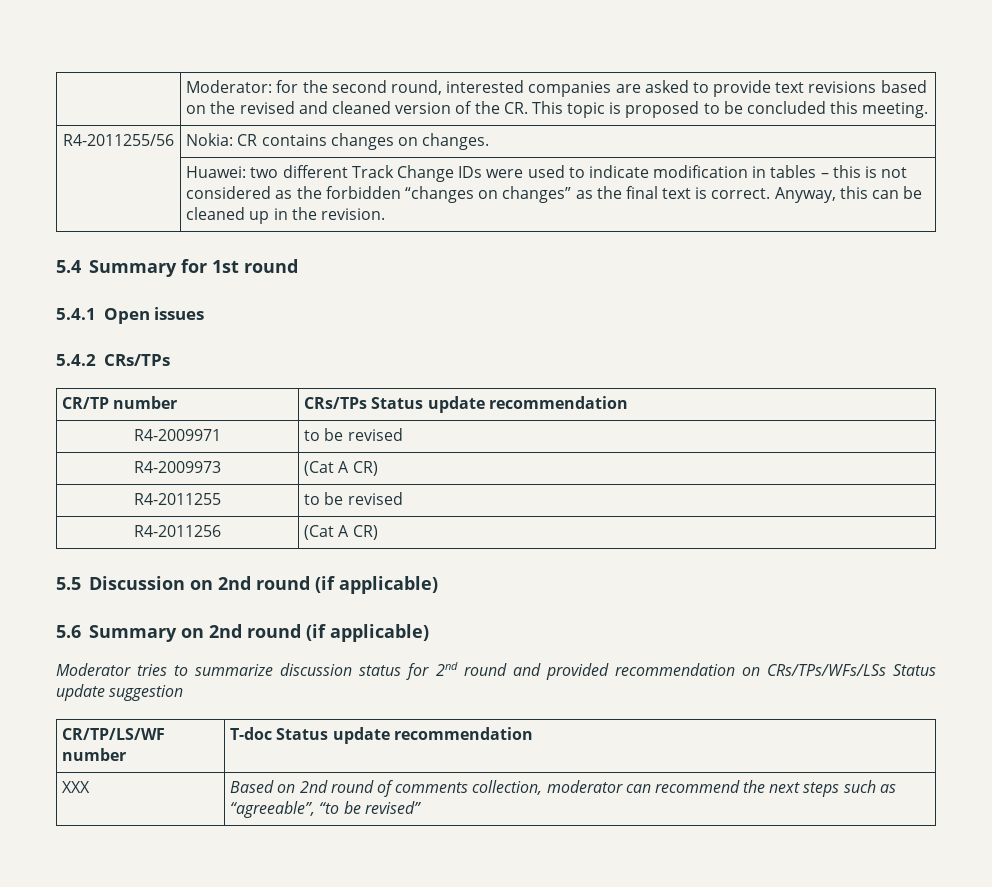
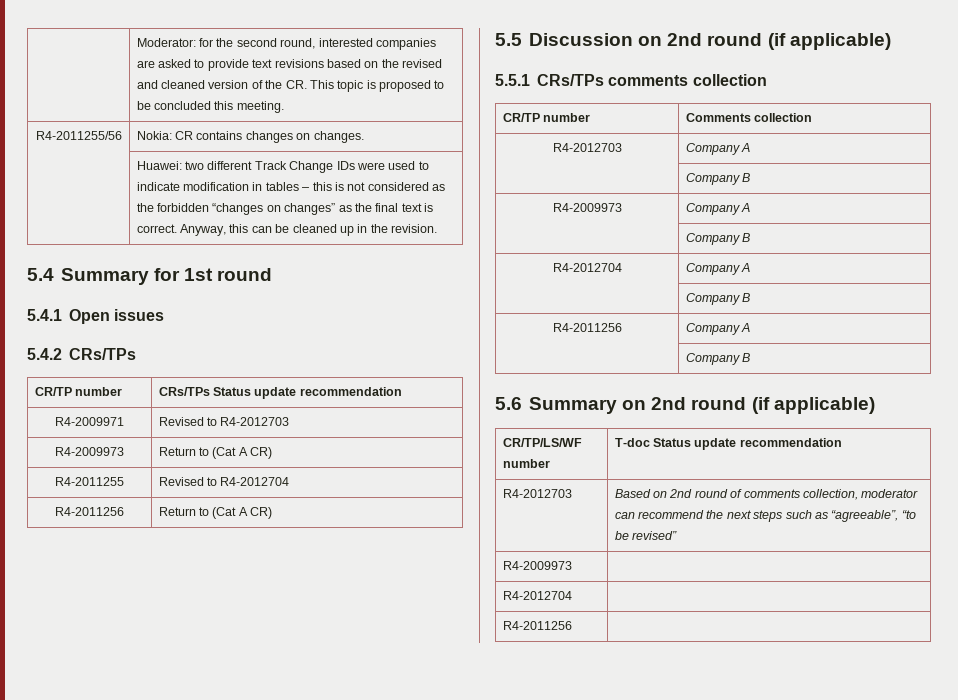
[304,428,403,441] [134,461,221,473] to be revised // R4-2009973 | -> [158,417,290,426] [55,447,124,456] [158,447,210,456] Revised to R4-2012703 // R4-2009973 | Return to
[304,492,403,505] [134,525,221,537] to be revised // R4-2011256 | -> [158,477,290,486] [55,507,124,516] [158,507,210,516] Revised to R4-2012704 // R4-2011256 | Return to
(438, 585) none -> [495,74,767,86] [502,113,591,122] [685,113,813,122] [552,143,622,152] [685,143,751,155] [685,173,751,185] [552,203,622,212] [685,203,751,215] [685,233,751,245] [552,263,622,272] [685,263,751,275] [685,293,751,305] [552,323,622,332] [685,323,751,335] [685,353,751,365] // 5.5.1 CRs/TPs comments collection // CR/TP number | Comments collection // R4-2012703 | Company A // | Company B // R4-2009973 | Company A // | Company B // R4-2012704 | Company A // | Company B // R4-2011256 | Company A // | Company B
[56,662,936,680] [56,684,184,701] // Moderator tries to summarize discussion status for 2nd round and provided recommendation on CRs/TPs/WFs/LSs Status update suggestion -> (875, 405) none
[62,781,91,793] XXX -> [502,489,572,498] R4-2012703
(421, 807) none -> [502,561,572,570] [502,591,572,600] [502,621,572,630] // R4-2009973 | // R4-2012704 | // R4-2011256 |

